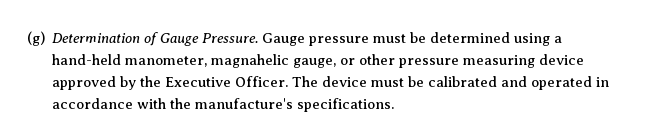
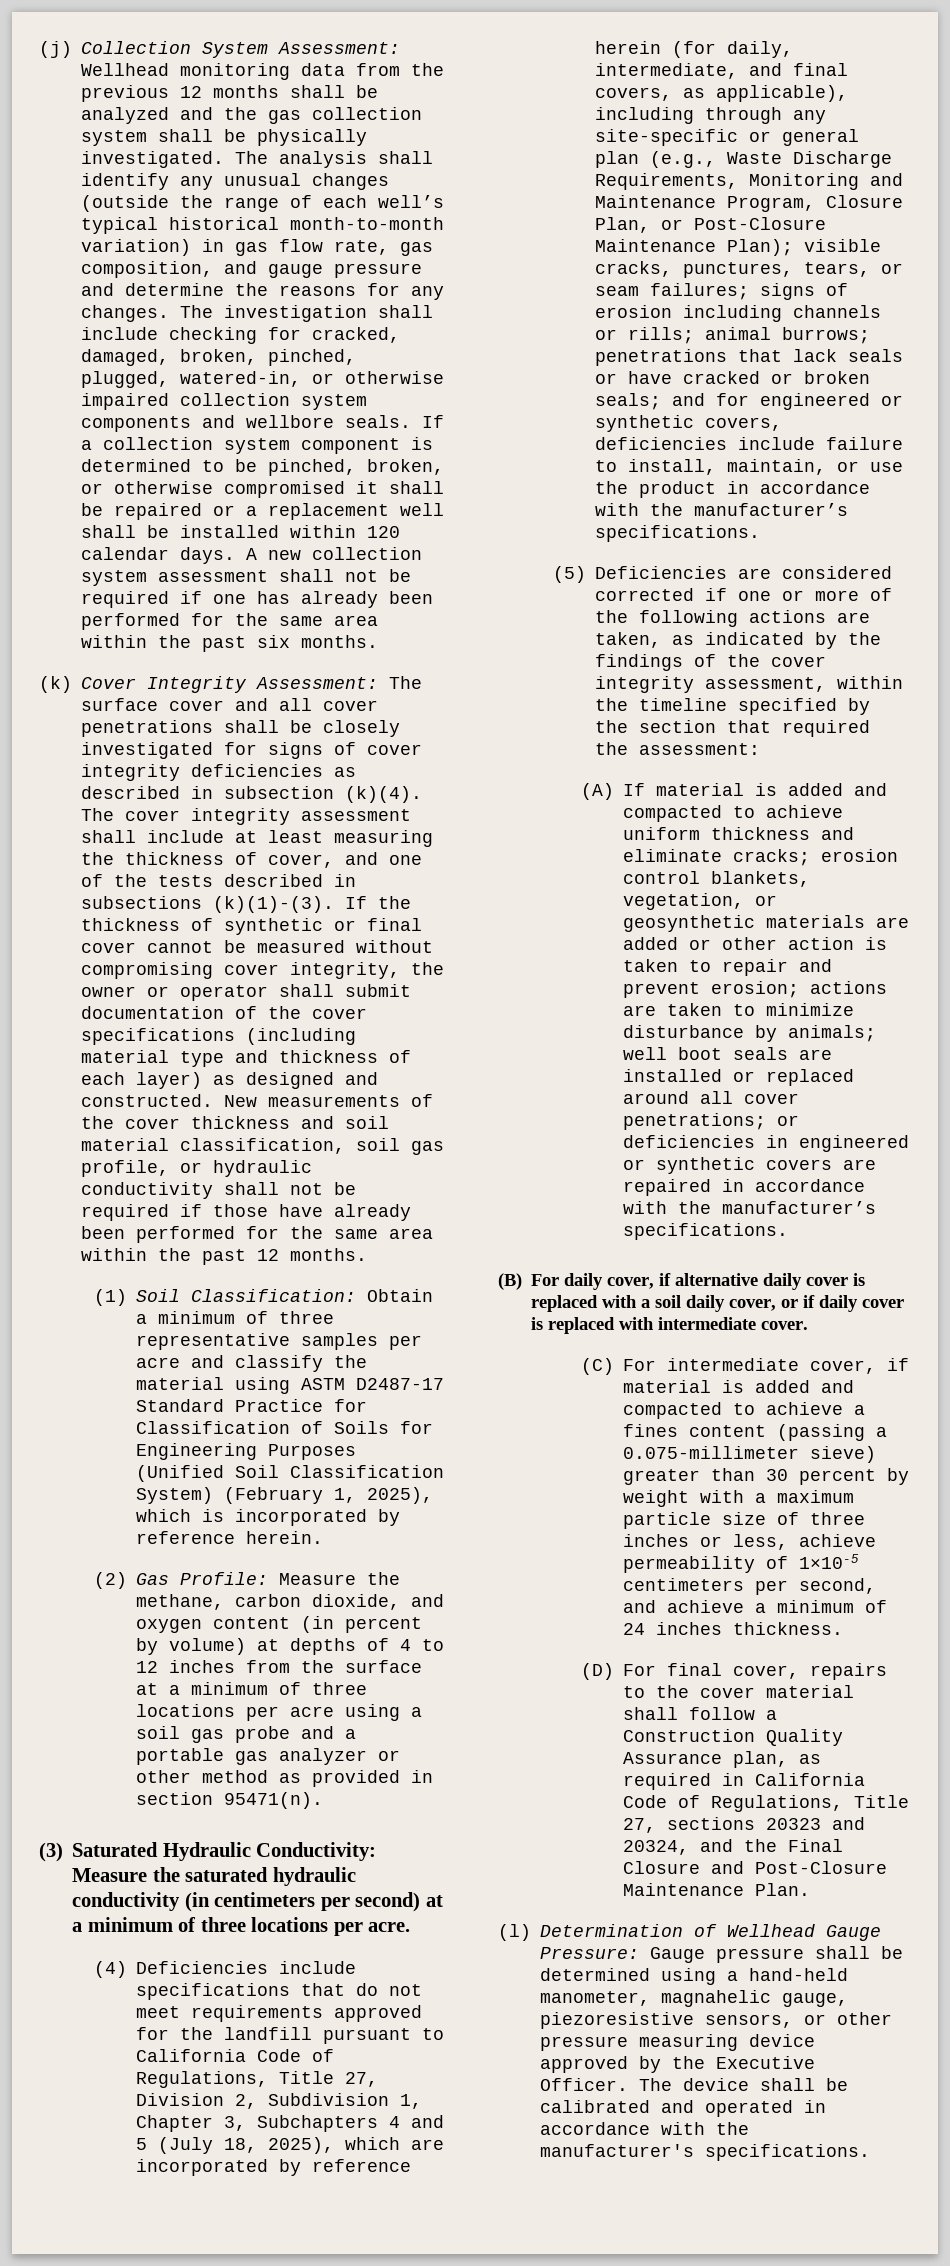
[27,31,259,46] (g) Determination of Gauge Pressure. -> [39,41,400,58] [81,63,444,80] [81,85,378,102] [81,107,422,124] [81,129,367,146] [81,151,433,168] [81,173,389,190] [81,195,444,212] [81,217,444,234] [81,239,433,256] [81,261,422,278] [81,283,444,300] [81,305,433,322] [81,327,400,344] [81,349,356,366] [81,371,444,388] [81,393,367,410] [81,415,444,432] [81,437,433,454] [81,459,444,476] [81,481,444,498] [81,503,444,520] [81,525,400,538] [81,547,422,564] [81,569,411,586] [81,591,433,608] [81,613,378,630] [81,635,378,652] [39,676,422,693] [81,698,378,711] [81,720,400,737] [81,742,422,759] [81,764,356,781] [81,786,422,803] [81,808,411,825] [81,830,433,847] [81,852,422,868] [81,874,356,887] [81,896,411,913] [81,918,422,935] [81,940,433,953] [81,962,444,979] [81,984,411,1001] [81,1006,367,1019] [81,1028,356,1045] [81,1050,411,1067] [81,1072,378,1089] [81,1094,433,1107] [81,1116,389,1129] [81,1138,444,1155] [81,1160,312,1177] [81,1182,356,1199] [81,1204,411,1221] [81,1226,433,1243] [81,1248,367,1265] [94,1289,434,1306] [136,1311,335,1324] [136,1333,423,1350] [136,1355,368,1372] [136,1377,445,1394] [136,1399,368,1412] [136,1421,434,1434] [136,1443,357,1460] [136,1465,445,1482] [136,1487,434,1504] [136,1509,401,1526] [136,1531,324,1544] [94,1572,401,1589] [136,1594,445,1610] [136,1616,423,1633] [136,1638,445,1655] [136,1660,423,1673] [136,1682,368,1695] [136,1704,423,1721] [136,1726,357,1743] [136,1748,401,1765] [136,1770,434,1787] [136,1792,324,1809] [39,1842,377,1862] [72,1867,356,1886] [72,1892,443,1912] [72,1917,411,1936] [94,1961,357,1978] [136,1983,423,2000] [136,2005,423,2022] [136,2027,445,2044] [136,2049,335,2062] [136,2071,379,2088] [136,2093,423,2109] [136,2115,445,2132] [136,2137,445,2154] [136,2159,412,2176] [595,41,794,58] [595,63,849,79] [595,85,849,102] [595,107,827,124] [595,129,860,146] [595,151,893,168] [595,173,904,190] [595,195,904,212] [595,217,827,233] [595,239,882,256] [595,261,904,278] [595,283,849,300] [595,305,882,322] [595,327,871,344] [595,349,904,366] [595,371,871,384] [595,393,904,410] [595,415,783,432] [595,437,904,450] [595,459,904,475] [595,481,871,498] [595,503,849,516] [595,525,761,542] [553,566,893,583] [595,588,893,601] [595,610,871,627] [595,632,882,649] [595,654,827,671] [595,676,904,693] [595,698,871,715] [595,720,871,737] [595,742,761,755] [580,783,887,800] [622,805,843,822] [622,827,854,840] [622,849,898,866] [622,871,810,887] [622,893,777,910] [622,915,909,932] [622,937,887,950] [622,959,832,976] [622,981,887,998] [622,1003,854,1016] [622,1025,876,1042] [622,1047,832,1060] [622,1069,854,1086] [622,1091,799,1104] [622,1113,799,1130] [622,1135,909,1152] [622,1157,876,1174] [622,1179,865,1196] [622,1201,876,1214] [622,1223,788,1240] [498,1273,865,1290] [531,1295,904,1312] [531,1317,808,1334] [580,1358,909,1375] [622,1380,854,1393] [622,1402,865,1419] [622,1424,887,1441] [622,1446,876,1463] [622,1468,909,1485] [622,1490,854,1507] [622,1512,865,1529] [622,1534,876,1550] [622,1554,859,1573] [622,1578,876,1595] [622,1600,887,1613] [622,1622,843,1635] [580,1663,887,1680] [622,1685,854,1698] [622,1707,777,1720] [622,1729,843,1746] [622,1751,821,1768] [622,1773,865,1790] [622,1795,909,1812] [622,1817,865,1833] [622,1839,843,1855] [622,1861,887,1874] [622,1883,810,1896] [498,1924,881,1941] [540,1947,639,1959] (j) Collection System Assessment: Wellhead monitoring data from the previous 12 months shall be analyzed and the gas collection system shall be physically investigated. The analysis shall identify any unusual changes (outside the range of each well’s typical historical month-to-month variation) in gas flow rate, gas composition, and gauge pressure and determine the reasons for any changes. The investigation shall include checking for cracked, damaged, broken, pinched, plugged, watered-in, or otherwise impaired collection system components and wellbore seals. If a collection system component is determined to be pinched, broken, or otherwise compromised it shall be repaired or a replacement well shall be installed within 120 calendar days. A new collection system assessment shall not be required if one has already been performed for the same area within the past six months. // (k) Cover Integrity Assessment: The surface cover and all cover penetrations shall be closely investigated for signs of cover integrity deficiencies as described in subsection (k)(4). The cover integrity assessment shall include at least measuring the thickness of cover, and one of the tests described in subsections (k)(1)-(3). If the thickness of synthetic or final cover cannot be measured without compromising cover integrity, the owner or operator shall submit documentation of the cover specifications (including material type and thickness of each layer) as designed and constructed. New measurements of the cover thickness and soil material classification, soil gas profile, or hydraulic conductivity shall not be required if those have already been performed for the same area within the past 12 months. // (1) Soil Classification: Obtain a minimum of three representative samples per acre and classify the material using ASTM D2487-17 Standard Practice for Classification of Soils for Engineering Purposes (Unified Soil Classification System) (February 1, 2025), which is incorporated by reference herein. // (2) Gas Profile: Measure the methane, carbon dioxide, and oxygen content (in percent by volume) at depths of 4 to 12 inches from the surface at a minimum of three locations per acre using a soil gas probe and a portable gas analyzer or other method as provided in section 95471(n). // (3) Saturated Hydraulic Conductivity: Measure the saturated hydraulic conductivity (in centimeters per second) at a minimum of three locations per acre. // (4) Deficiencies include specifications that do not meet requirements approved for the landfill pursuant to California Code of Regulations, Title 27, Division 2, Subdivision 1, Chapter 3, Subchapters 4 and 5 (July 18, 2025), which are incorporated by reference herein (for daily, intermediate, and final covers, as applicable), including through any site-specific or general plan (e.g., Waste Discharge Requirements, Monitoring and Maintenance Program, Closure Plan, or Post-Closure Maintenance Plan); visible cracks, punctures, tears, or seam failures; signs of erosion including channels or rills; animal burrows; penetrations that lack seals or have cracked or broken seals; and for engineered or synthetic covers, deficiencies include failure to install, maintain, or use the product in accordance with the manufacturer’s specifications. // (5) Deficiencies are considered corrected if one or more of the following actions are taken, as indicated by the findings of the cover integrity assessment, within the timeline specified by the section that required the assessment: // (A) If material is added and compacted to achieve uniform thickness and eliminate cracks; erosion control blankets, vegetation, or geosynthetic materials are added or other action is taken to repair and prevent erosion; actions are taken to minimize disturbance by animals; well boot seals are installed or replaced around all cover penetrations; or deficiencies in engineered or synthetic covers are repaired in accordance with the manufacturer’s specifications. // (B) For daily cover, if alternative daily cover is replaced with a soil daily cover, or if daily cover is replaced with intermediate cover. // (C) For intermediate cover, if material is added and compacted to achieve a fines content (passing a 0.075-millimeter sieve) greater than 30 percent by weight with a maximum particle size of three inches or less, achieve permeability of 1×10-5 centimeters per second, and achieve a minimum of 24 inches thickness. // (D) For final cover, repairs to the cover material shall follow a Construction Quality Assurance plan, as required in California Code of Regulations, Title 27, sections 20323 and 20324, and the Final Closure and Post-Closure Maintenance Plan. // (l) Determination of Wellhead Gauge Pressure:
[373,34,407,43] must -> [815,1946,870,1959] shall
(337, 63) none -> [540,2012,793,2029] piezoresistive sensors,
[371,78,405,87] must -> [760,2078,815,2091] shall
[195,98,294,109] manufacture's -> [540,2144,694,2157] manufacturer's

